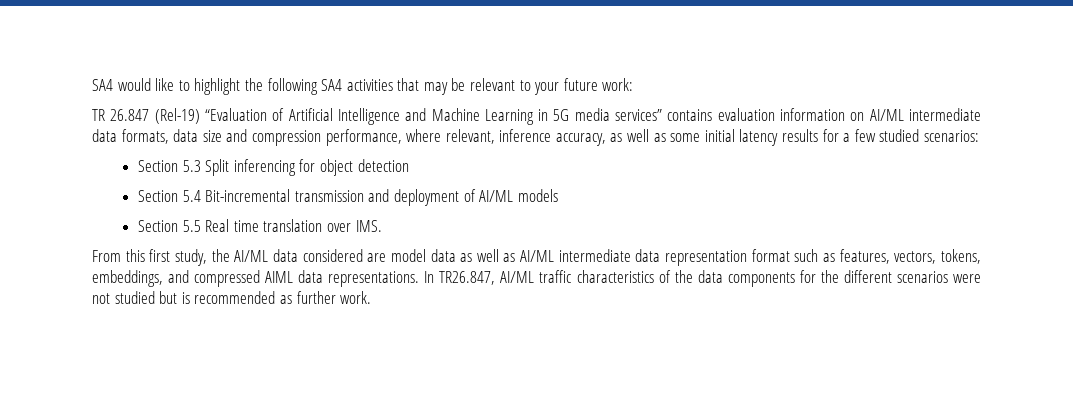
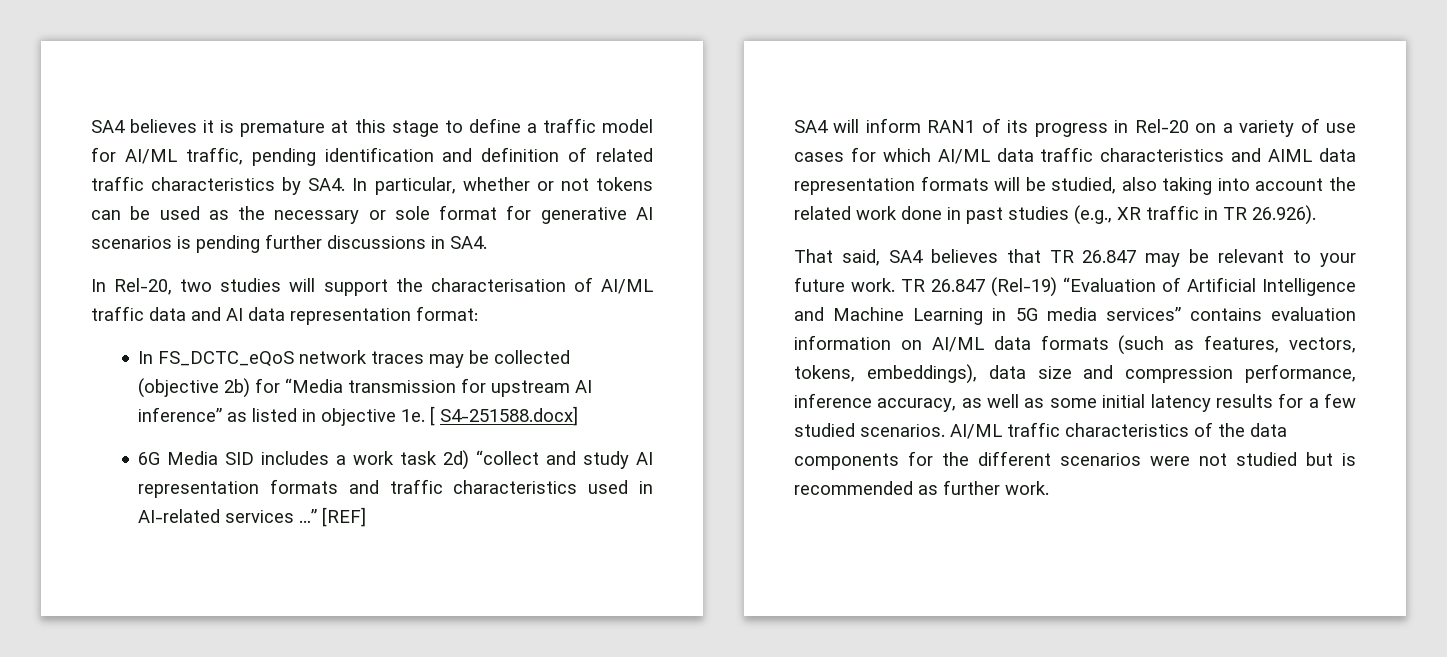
[92,78,420,95] SA4 would like to highlight the following SA4 activities that -> [91,118,653,137] [91,147,653,166] [91,176,653,195] [91,205,653,224] [91,234,487,253] [91,277,653,296] [91,306,478,325] [138,350,571,368] [138,378,593,398] [138,406,579,426] [138,450,653,470] [138,479,653,498] [138,507,367,527] [794,118,1356,137] [794,147,1356,164] [794,176,1356,195] [794,205,1316,225] [794,249,1137,266] SA4 believes it is premature at this stage to define a traffic model for AI/ML traffic, pending identification and definition of related traffic characteristics by SA4. In particular, whether or not tokens can be used as the necessary or sole format for generative AI scenarios is pending further discussions in SA4. // In Rel-20, two studies will support the characterisation of AI/ML traffic data and AI data representation format: // In FS_DCTC_eQoS network traces may be collected (objective 2b) for “Media transmission for upstream AI inference” as listed in objective 1e. [ S4-251588.docx] // 6G Media SID includes a work task 2d) “collect and study AI representation formats and traffic characteristics used in AI-related services …” [REF] // SA4 will inform RAN1 of its progress in Rel-20 on a variety of use cases for which AI/ML data traffic characteristics and AIML data representation formats will be studied, also taking into account the related work done in past studies (e.g., XR traffic in TR 26.926). // That said, SA4 believes that TR 26.847
[602,78,634,91] work: // -> [851,278,895,292] work.
[908,108,981,121] [92,129,169,144] intermediate data formats, -> [993,335,1356,355] [794,364,977,384] data formats (such as features, vectors, tokens, embeddings),
[406,129,495,144] where relevant, -> (1356, 373) none
[923,130,979,142] [138,159,409,176] [138,189,558,206] [138,219,382,232] [92,249,982,266] [92,270,496,287] scenarios: // Section 5.3 Split inferencing for object detection // Section 5.4 Bit-incremental transmission and deployment of AI/ML models // Section 5.5 Real time translation over IMS. // From this first study, the AI/ML data considered are model data as well as AI/ML intermediate data representation format such as features, vectors, tokens, embeddings, and compressed AIML data representations. In TR26.847, -> [860,424,945,437] scenarios.

